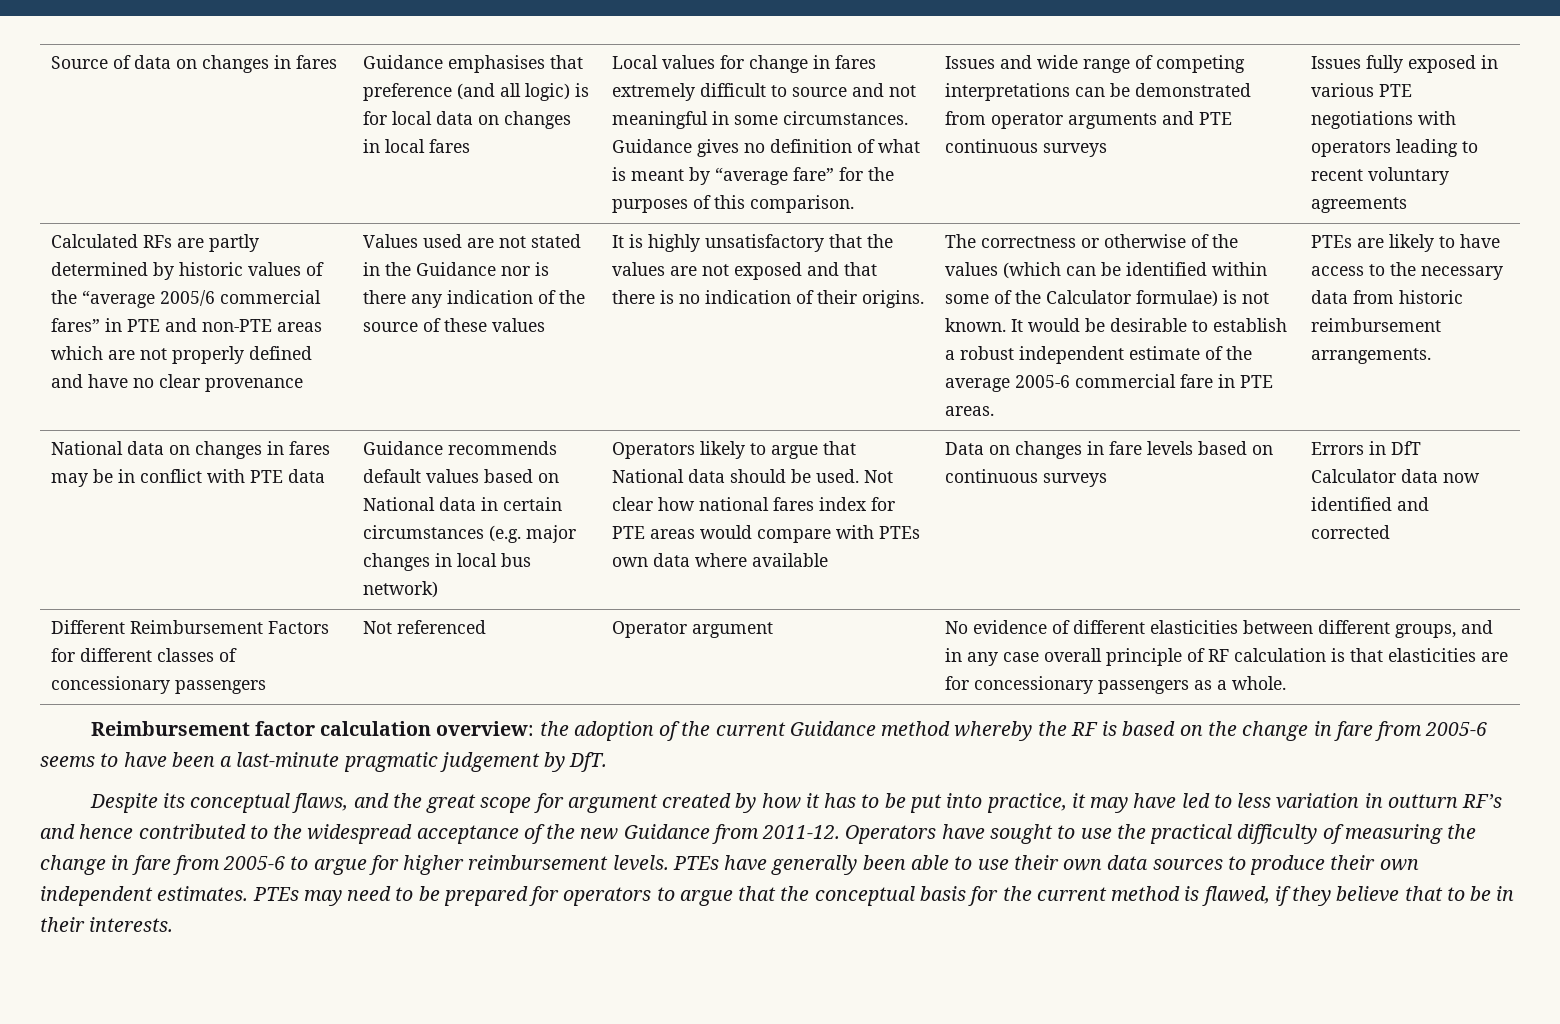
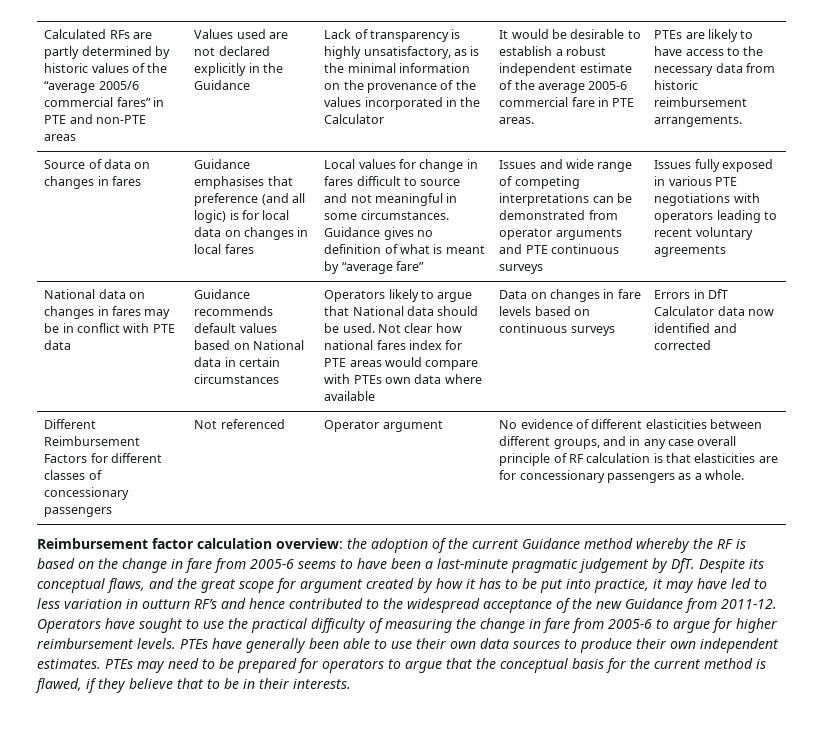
[50,55,337,73] [362,55,583,73] [362,83,589,101] [362,111,571,129] [362,139,470,153] [611,55,876,73] [611,83,916,101] [611,111,908,129] [611,139,920,157] [611,167,894,185] [611,195,854,213] [944,55,1245,73] [944,83,1251,101] [944,111,1232,129] [944,139,1107,157] [1310,55,1498,73] [1310,83,1412,97] [1310,111,1456,129] [1310,139,1478,157] [1310,167,1449,185] [1310,197,1407,213] Source of data on changes in fares | Guidance emphasises that preference (and all logic) is for local data on changes in local fares | Local values for change in fares extremely difficult to source and not meaningful in some circumstances. Guidance gives no definition of what is meant by “average fare” for the purposes of this comparison. | Issues and wide range of competing interpretations can be demonstrated from operator arguments and PTE continuous surveys | Issues fully exposed in various PTE negotiations with operators leading to recent voluntary agreements // -> (44, 34) none
[50,346,312,364] [50,374,303,392] which are not properly defined and have no clear provenance -> (77, 137) none
[530,234,581,248] stated -> [218,46,270,56] [194,63,247,76] declared explicitly
[500,262,549,276] [362,290,585,308] [362,318,545,332] [611,234,893,252] [611,262,877,280] [611,290,924,308] [944,234,1238,248] [944,262,1267,279] [944,290,1269,307] [944,318,1006,332] nor is there any indication of the source of these values | It is highly unsatisfactory that the values are not exposed and that there is no indication of their origins. | The correctness or otherwise of the values (which can be identified within some of the Calculator formulae) is not known. -> [324,29,461,42] [324,46,480,59] [324,63,470,73] [324,80,476,93] [324,97,481,110] [324,114,385,124] | Lack of transparency is highly unsatisfactory, as is the minimal information on the provenance of the values incorporated in the Calculator |
(1431, 356) none -> [44,159,151,169] [44,176,141,189] [194,159,251,169] [194,176,293,189] [194,193,305,206] [194,210,290,223] [194,227,309,240] [194,244,254,254] [324,159,478,172] [324,176,461,186] [324,193,458,206] [324,210,449,220] [324,227,433,240] [324,244,485,254] [324,261,424,274] [499,159,633,172] [499,176,580,189] [499,193,632,206] [499,210,618,220] [499,228,622,240] [499,244,619,254] [499,264,544,274] [654,159,773,172] [654,176,737,186] [654,193,760,206] [654,210,777,223] [654,227,753,240] [654,245,727,257] // Source of data on changes in fares | Guidance emphasises that preference (and all logic) is for local data on changes in local fares | Local values for change in fares difficult to source and not meaningful in some circumstances. Guidance gives no definition of what is meant by “average fare” | Issues and wide range of competing interpretations can be demonstrated from operator arguments and PTE continuous surveys | Issues fully exposed in various PTE negotiations with operators leading to recent voluntary agreements
[488,525,576,543] [362,553,531,571] [362,581,438,598] (e.g. major changes in local bus network) -> (280, 379) none
(608, 762) // -> (695, 565) none

